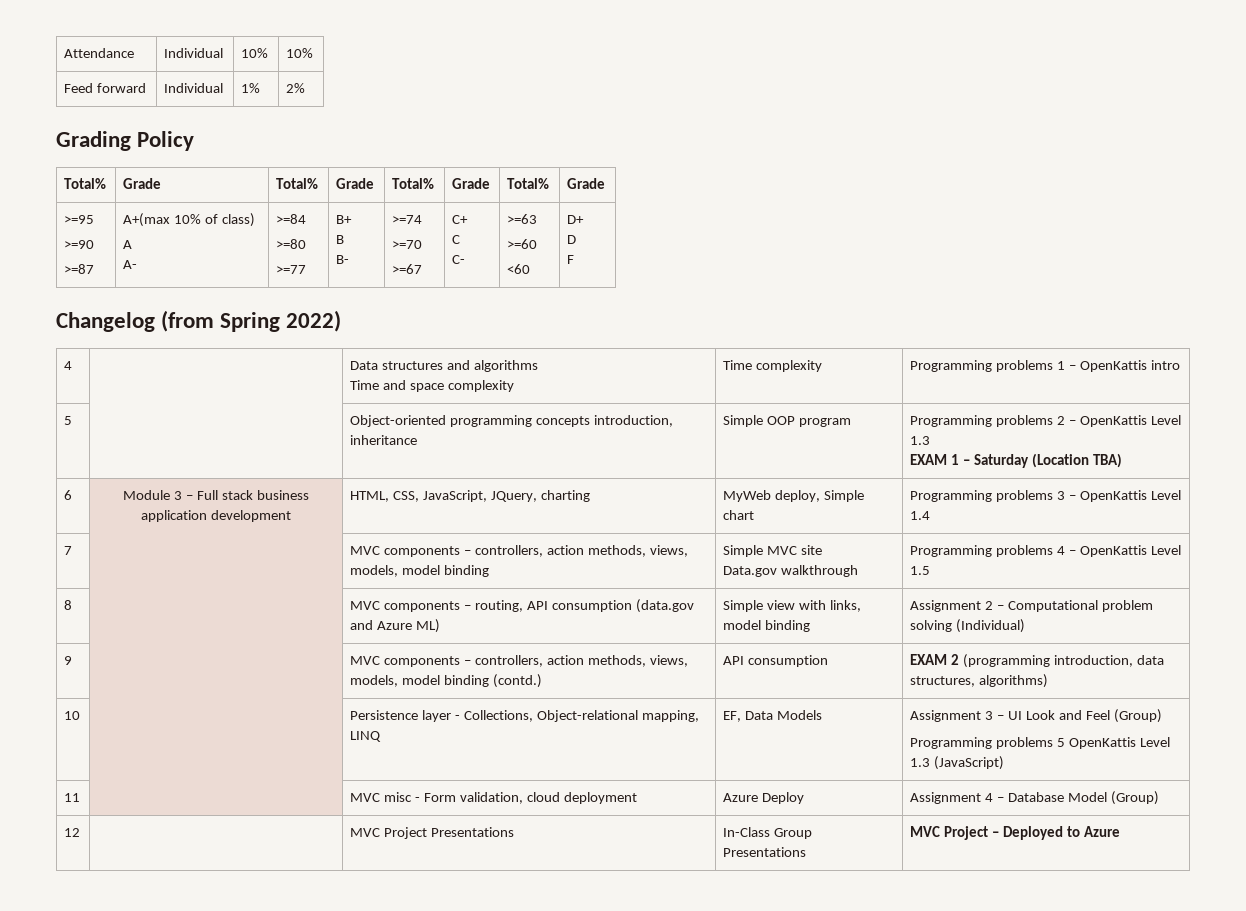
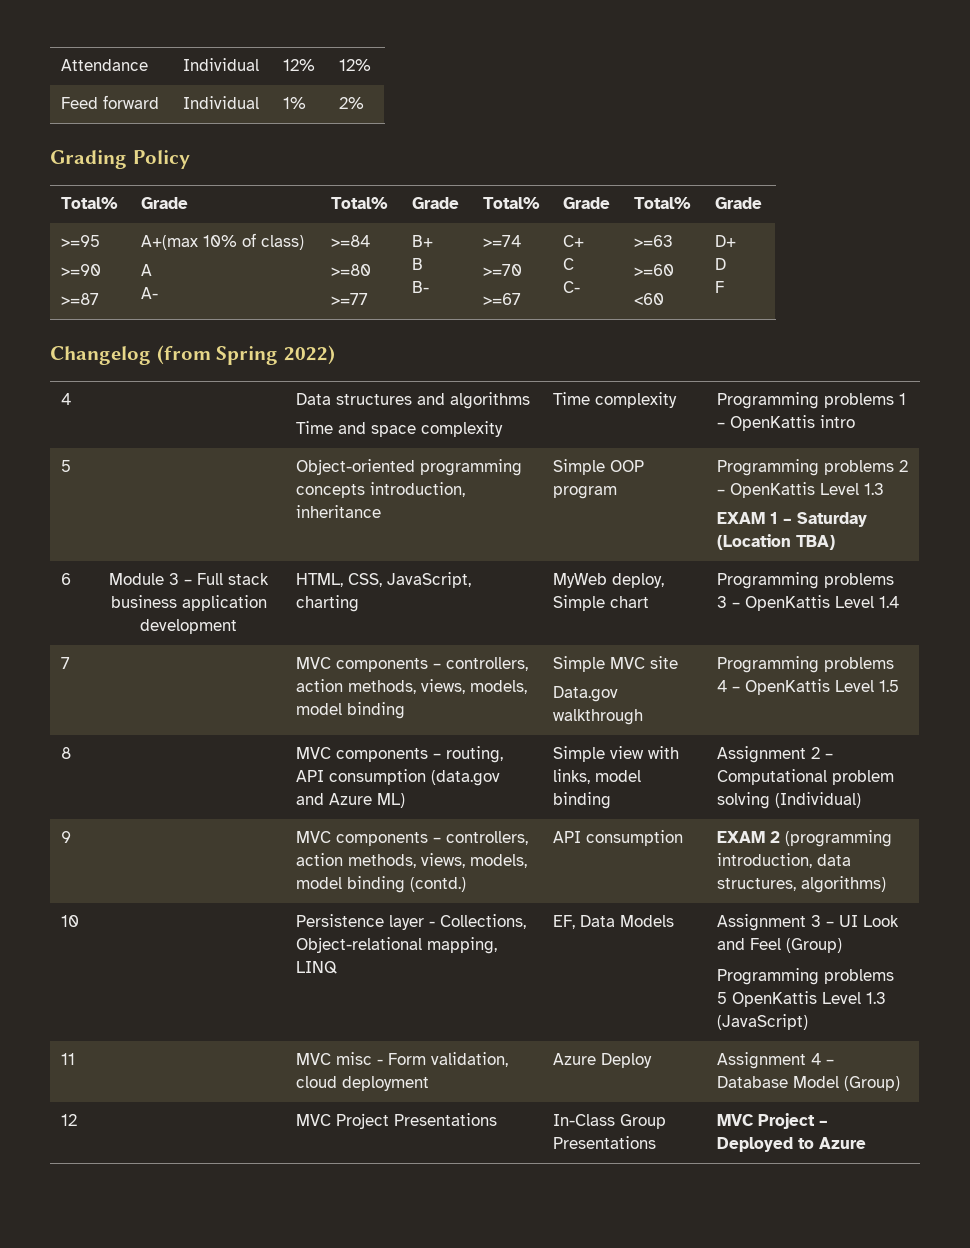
[241,48,269,58] [286,48,314,58] 10% | 10% -> [283,59,316,71] [339,59,372,71] 12% | 12%
[491,491,538,502] JQuery, -> (472, 580) none

